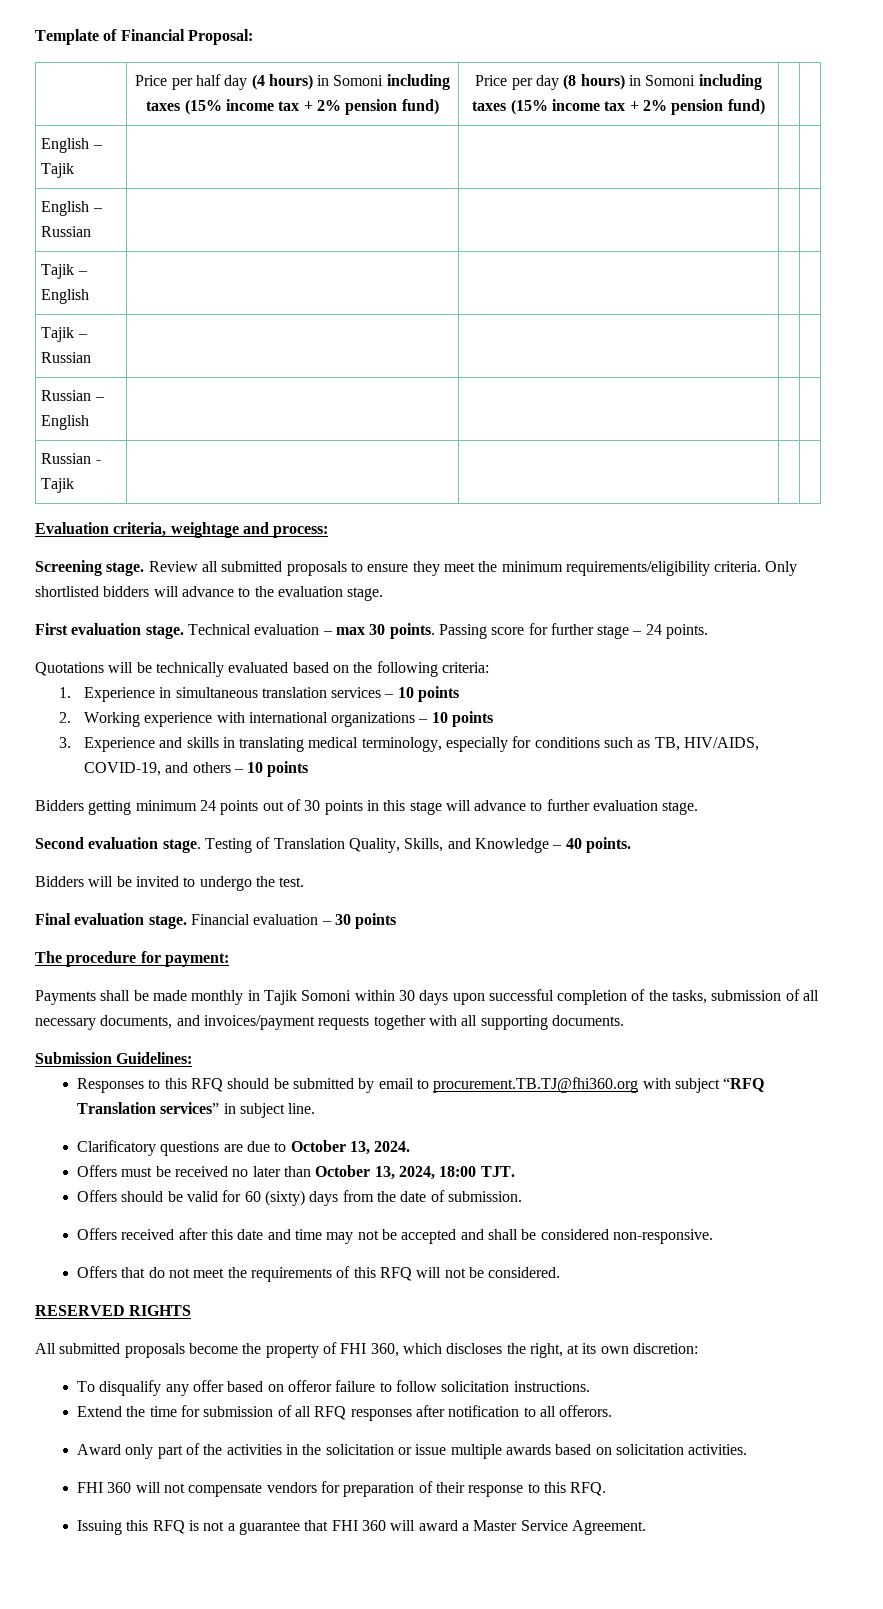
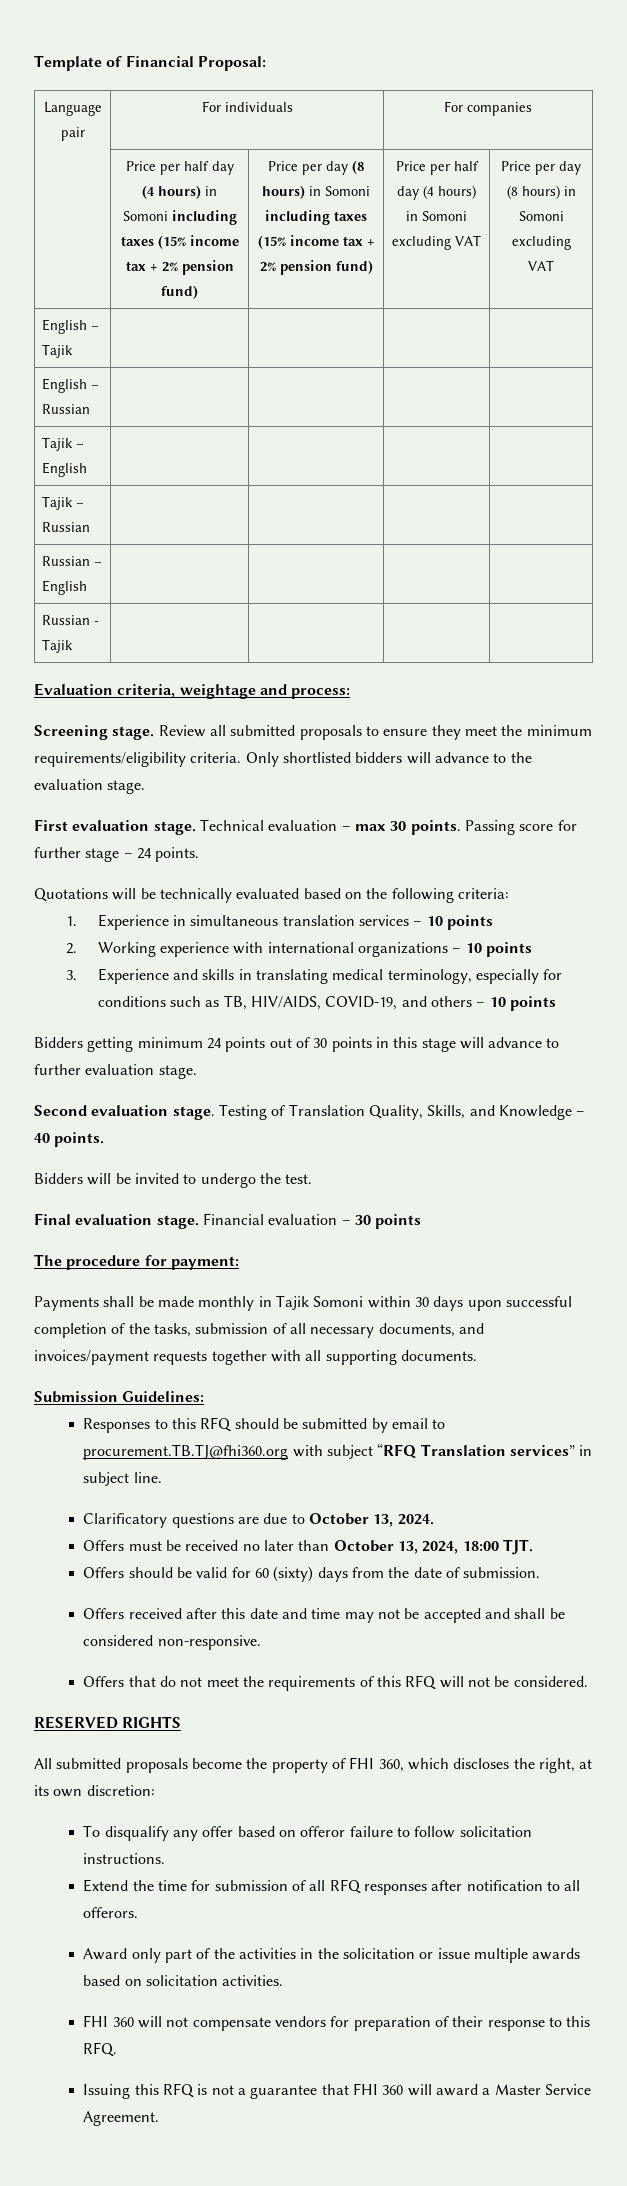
(253, 37) none -> [43,102,102,116] [60,127,85,141] [201,101,293,112] [443,101,532,116] // Language pair | For individuals | For companies
(765, 107) | -> [395,161,479,175] [397,185,476,200] [406,211,467,221] [392,235,481,250] [501,161,581,175] [506,185,576,199] [518,211,564,221] [511,236,571,250] [528,260,554,271] Price per half day (4 hours) in Somoni excluding VAT | Price per day (8 hours) in Somoni excluding VAT

